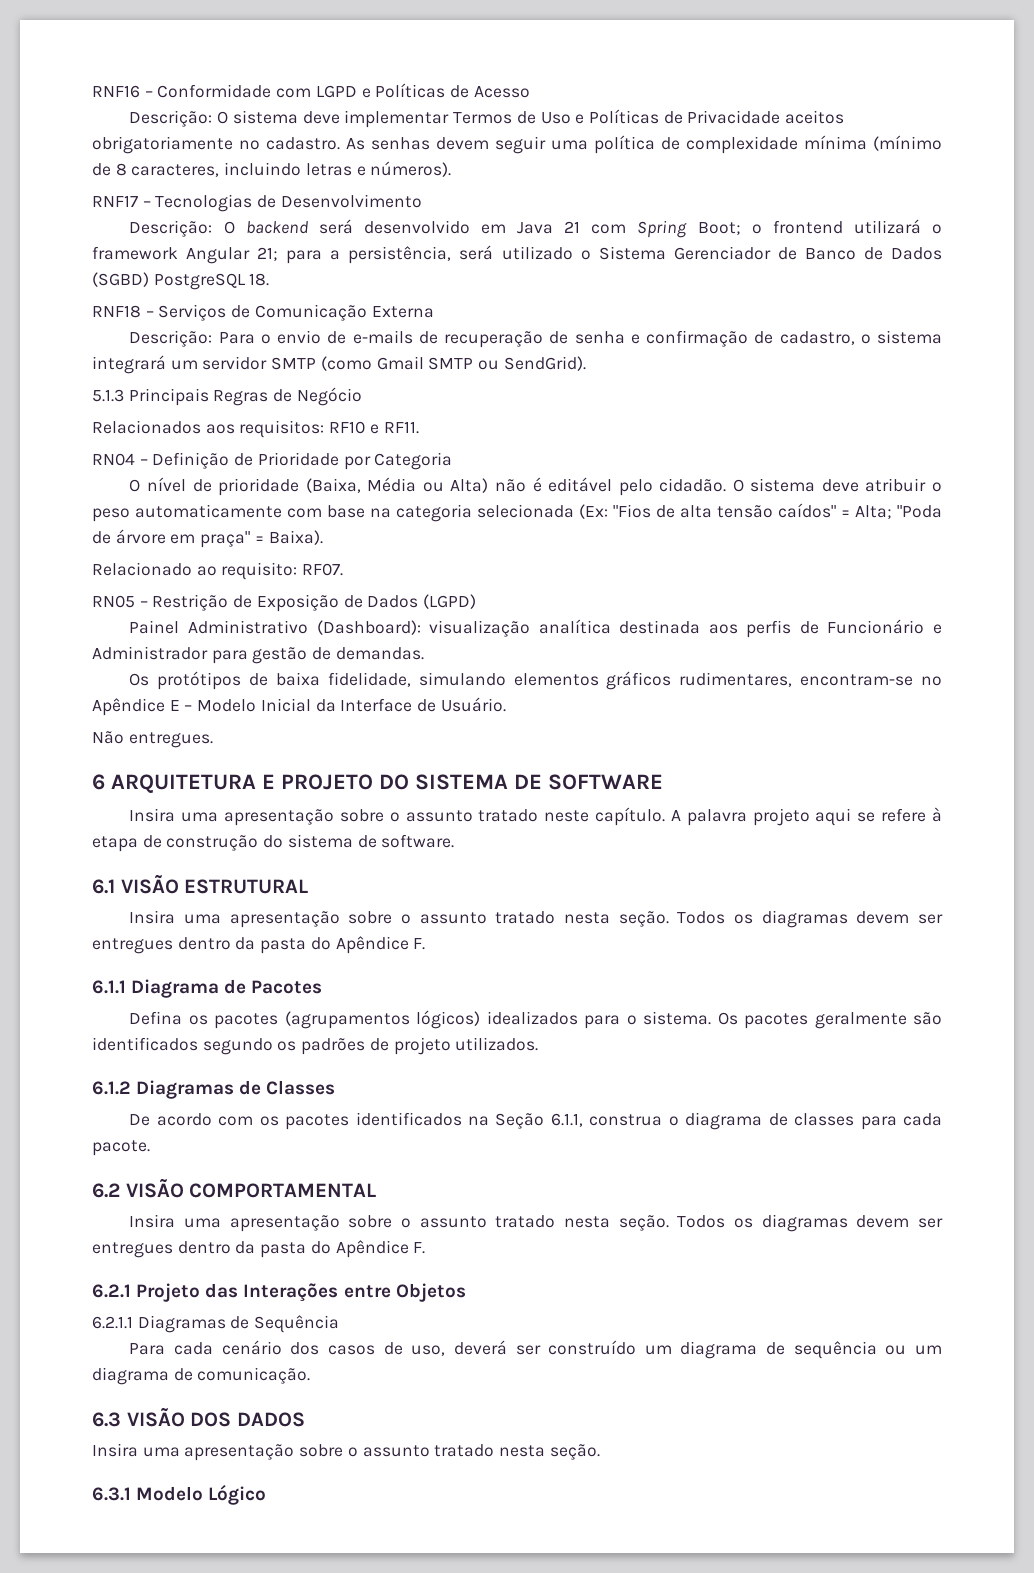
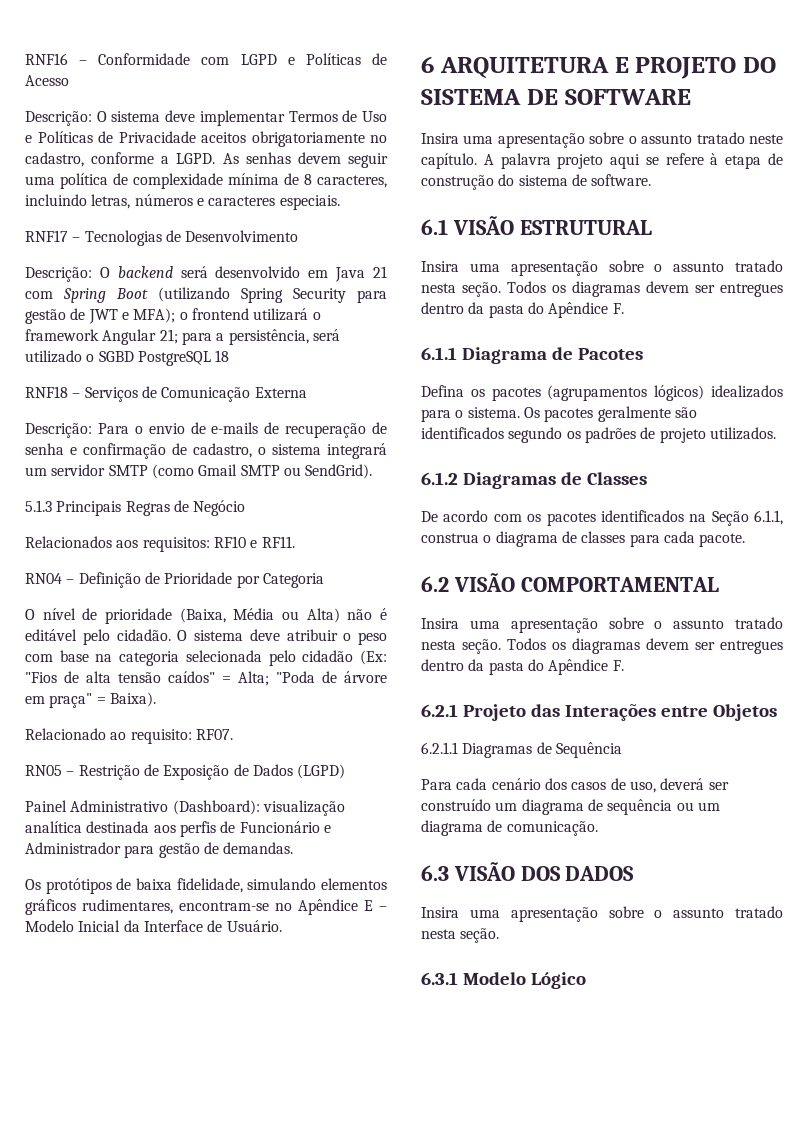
[266,137,340,150] cadastro. -> [25,152,216,167] cadastro, conforme a LGPD.
[873,135,942,151] (mínimo -> (279, 179) none
[305,161,452,177] letras e números). -> [91,194,340,210] letras, números e caracteres especiais.
[697,222,741,235] Boot; -> [116,287,387,303] [25,308,176,324] Boot (utilizando Spring Security para gestão de JWT e MFA);
[598,246,942,260] [92,272,270,290] Sistema Gerenciador de Banco de Dados (SGBD) PostgreSQL 18. -> [98,350,230,366] SGBD PostgreSQL 18
[135,504,282,518] automaticamente -> (387, 638) none
(574, 511) none -> [268,650,354,666] pelo cidadão
[92,731,213,748] // Não entregues. -> (282, 926) none

